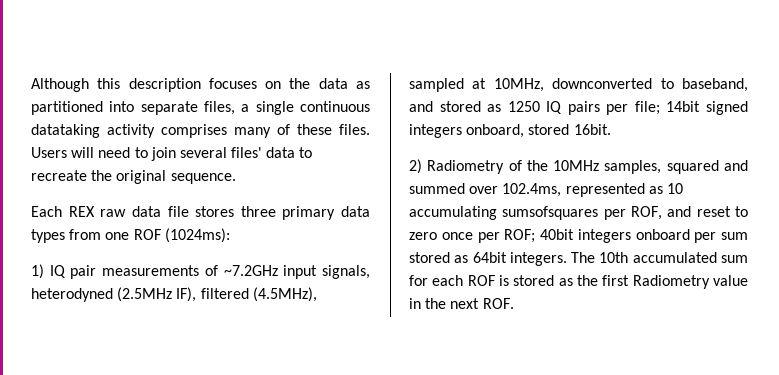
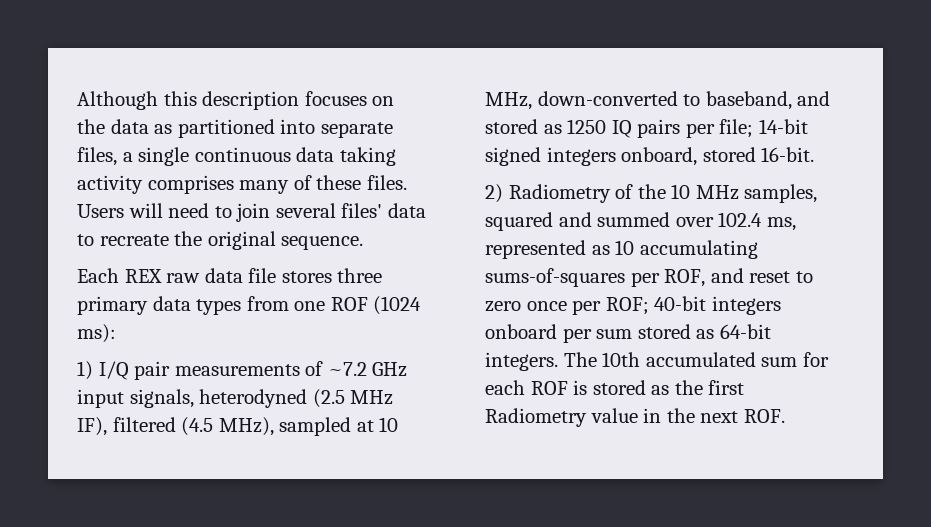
[31,124,100,138] datataking -> [296,147,396,166] data taking
[164,228,230,243] (1024ms): -> [373,296,422,315] [77,324,116,343] (1024 ms):
[49,265,66,278] IQ -> [98,361,129,380] I/Q
[223,265,278,276] ~7.2GHz -> [327,362,408,377] ~7.2 GHz
[117,287,317,302] [409,78,653,92] (2.5MHz IF), filtered (4.5MHz), sampled at 10MHz, downconverted -> [312,389,394,408] [77,417,399,436] [485,91,678,110] (2.5 MHz IF), filtered (4.5 MHz), sampled at 10 MHz, down-converted
[666,101,701,112] 14bit -> [758,119,808,134] 14-bit
[573,124,611,135] 16bit. -> [761,147,815,162] 16-bit.
[553,160,600,171] 10MHz -> [671,184,739,200] 10 MHz
[502,183,562,197] 102.4ms, -> [718,212,796,231] 102.4 ms,
[502,206,599,220] sumsofsquares -> [485,268,625,287] sums-of-squares
[540,229,574,240] 40bit -> [654,296,707,311] 40-bit
[472,252,507,263] 64bit -> [719,324,771,339] 64-bit

